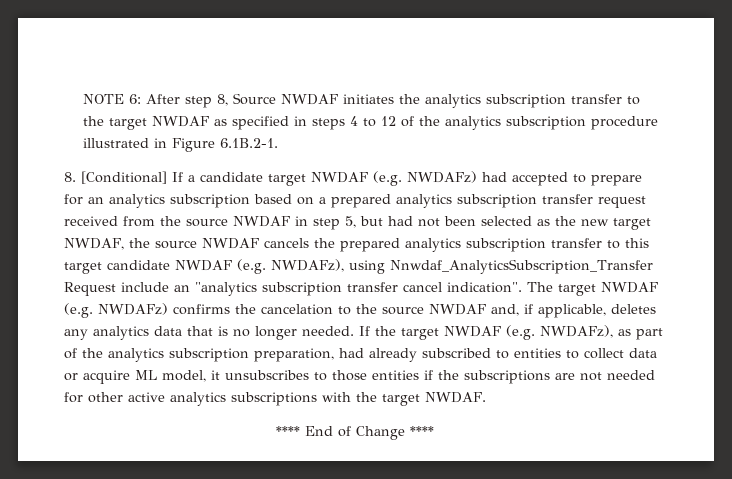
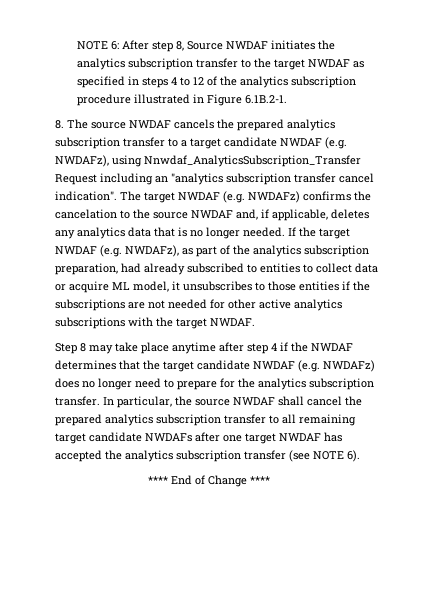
[80,171,642,186] [63,194,646,208] [63,216,651,230] [63,238,150,250] [Conditional] If a candidate target NWDAF (e.g. NWDAFz) had accepted to prepare for an analytics subscription based on a prepared analytics subscription transfer request received from the source NWDAF in step 5, but had not been selected as the new target NWDAF, the -> [67,119,89,129] The
[624,238,649,248] this -> [181,140,188,147] a
[120,282,169,292] include -> [100,173,154,185] including
(486, 397) none -> [55,342,354,354] [55,360,376,372] [55,378,375,390] [55,396,363,408] [55,414,357,426] [55,432,343,444] [55,450,361,462] // Step 8 may take place anytime after step 4 if the NWDAF determines that the target candidate NWDAF (e.g. NWDAFz) does no longer need to prepare for the analytics subscription transfer. In particular, the source NWDAF shall cancel the prepared analytics subscription transfer to all remaining target candidate NWDAFs after one target NWDAF has accepted the analytics subscription transfer (see NOTE 6).

